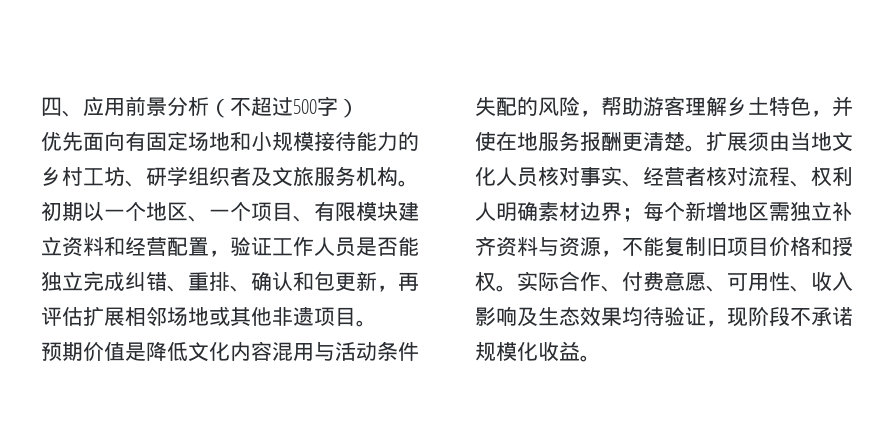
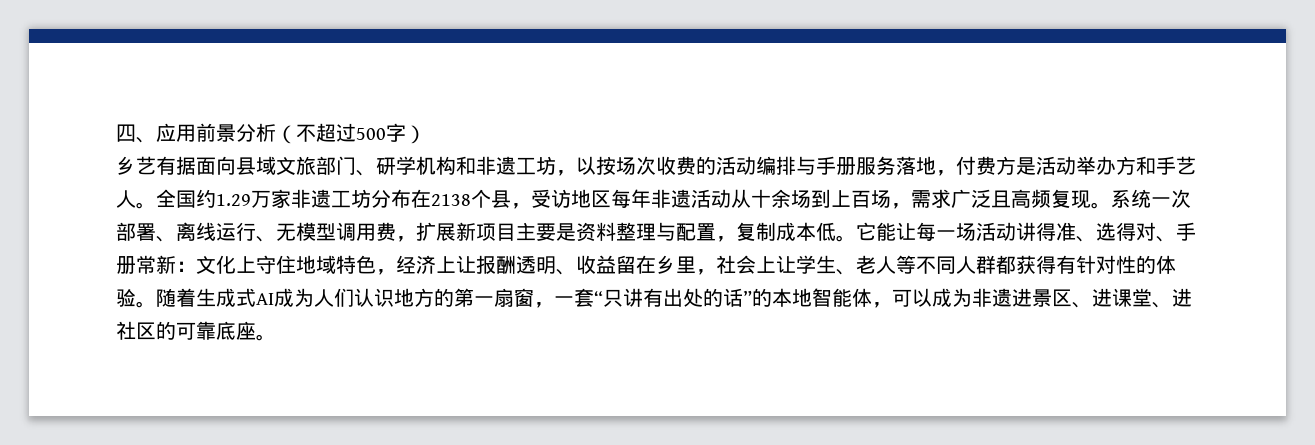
[41,131,419,151] [41,166,419,187] [41,201,419,222] [41,236,419,257] [41,271,419,292] [41,306,377,327] [41,341,419,362] [475,96,853,117] [475,131,853,152] [475,166,853,187] [475,201,853,222] [475,236,853,257] [475,271,853,292] [475,306,853,327] [475,341,580,361] 优先面向有固定场地和小规模接待能力的乡村工坊、研学组织者及文旅服务机构。初期以一个地区、一个项目、有限模块建立资料和经营配置，验证工作人员是否能独立完成纠错、重排、确认和包更新，再评估扩展相邻场地或其他非遗项目。 // 预期价值是降低文化内容混用与活动条件失配的风险，帮助游客理解乡土特色，并使在地服务报酬更清楚。扩展须由当地文化人员核对事实、经营者核对流程、权利人明确素材边界；每个新增地区需独立补齐资料与资源，不能复制旧项目价格和授权。实际合作、付费意愿、可用性、收入影响及生态效果均待验证，现阶段不承诺规模化收益 -> [116,156,1196,176] [116,189,1191,209] [116,222,1196,242] [116,255,1176,275] [116,288,1192,308] [116,321,256,340] 乡艺有据面向县域文旅部门、研学机构和非遗工坊，以按场次收费的活动编排与手册服务落地，付费方是活动举办方和手艺人。全国约1.29万家非遗工坊分布在2138个县，受访地区每年非遗活动从十余场到上百场，需求广泛且高频复现。系统一次部署、离线运行、无模型调用费，扩展新项目主要是资料整理与配置，复制成本低。它能让每一场活动讲得准、选得对、手册常新：文化上守住地域特色，经济上让报酬透明、收益留在乡里，社会上让学生、老人等不同人群都获得有针对性的体验。随着生成式AI成为人们认识地方的第一扇窗，一套“只讲有出处的话”的本地智能体，可以成为非遗进景区、进课堂、进社区的可靠底座

